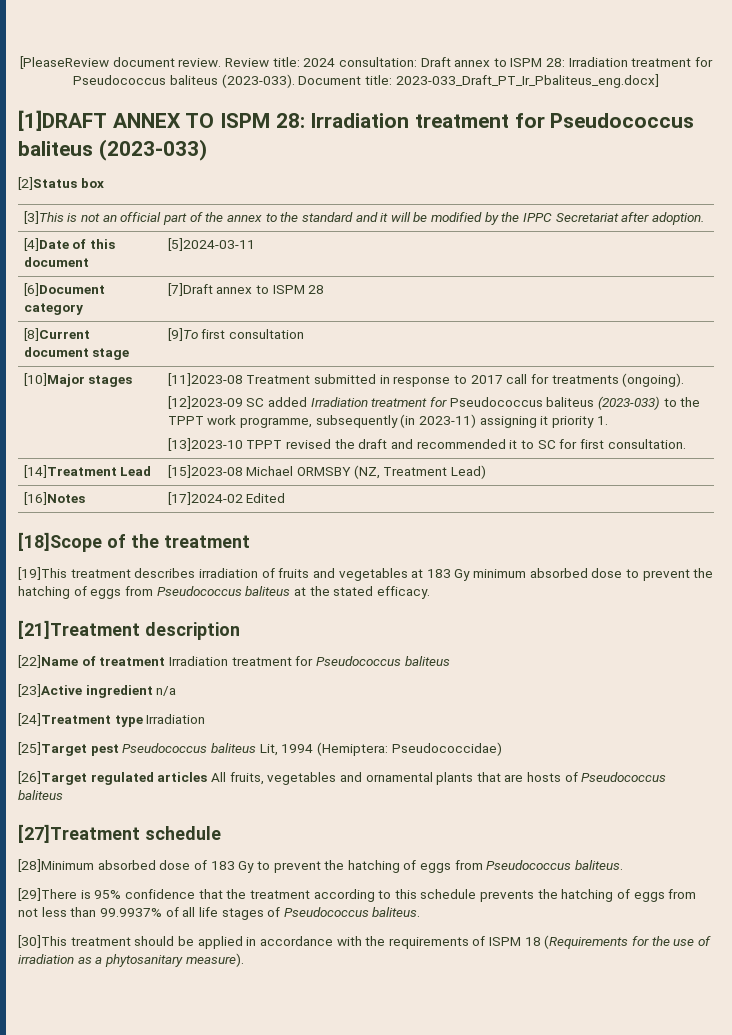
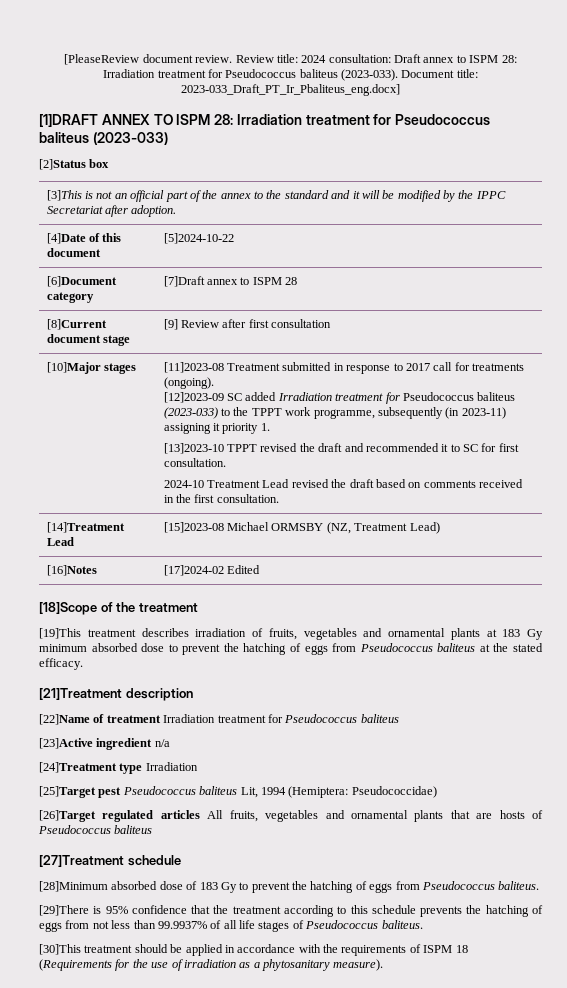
[167,238,255,251] [5]2024-03-11 -> [163,233,234,244] [5]2024-10-22
[167,328,198,341] [9]To -> [163,319,247,330] [9] Review after
(686, 444) none -> [163,479,524,488] [163,494,279,503] // 2024-10 Treatment Lead revised the draft based on comments received in the first consultation.
[278,568,408,581] fruits and vegetables -> [268,628,480,640] fruits, vegetables and ornamental plants

